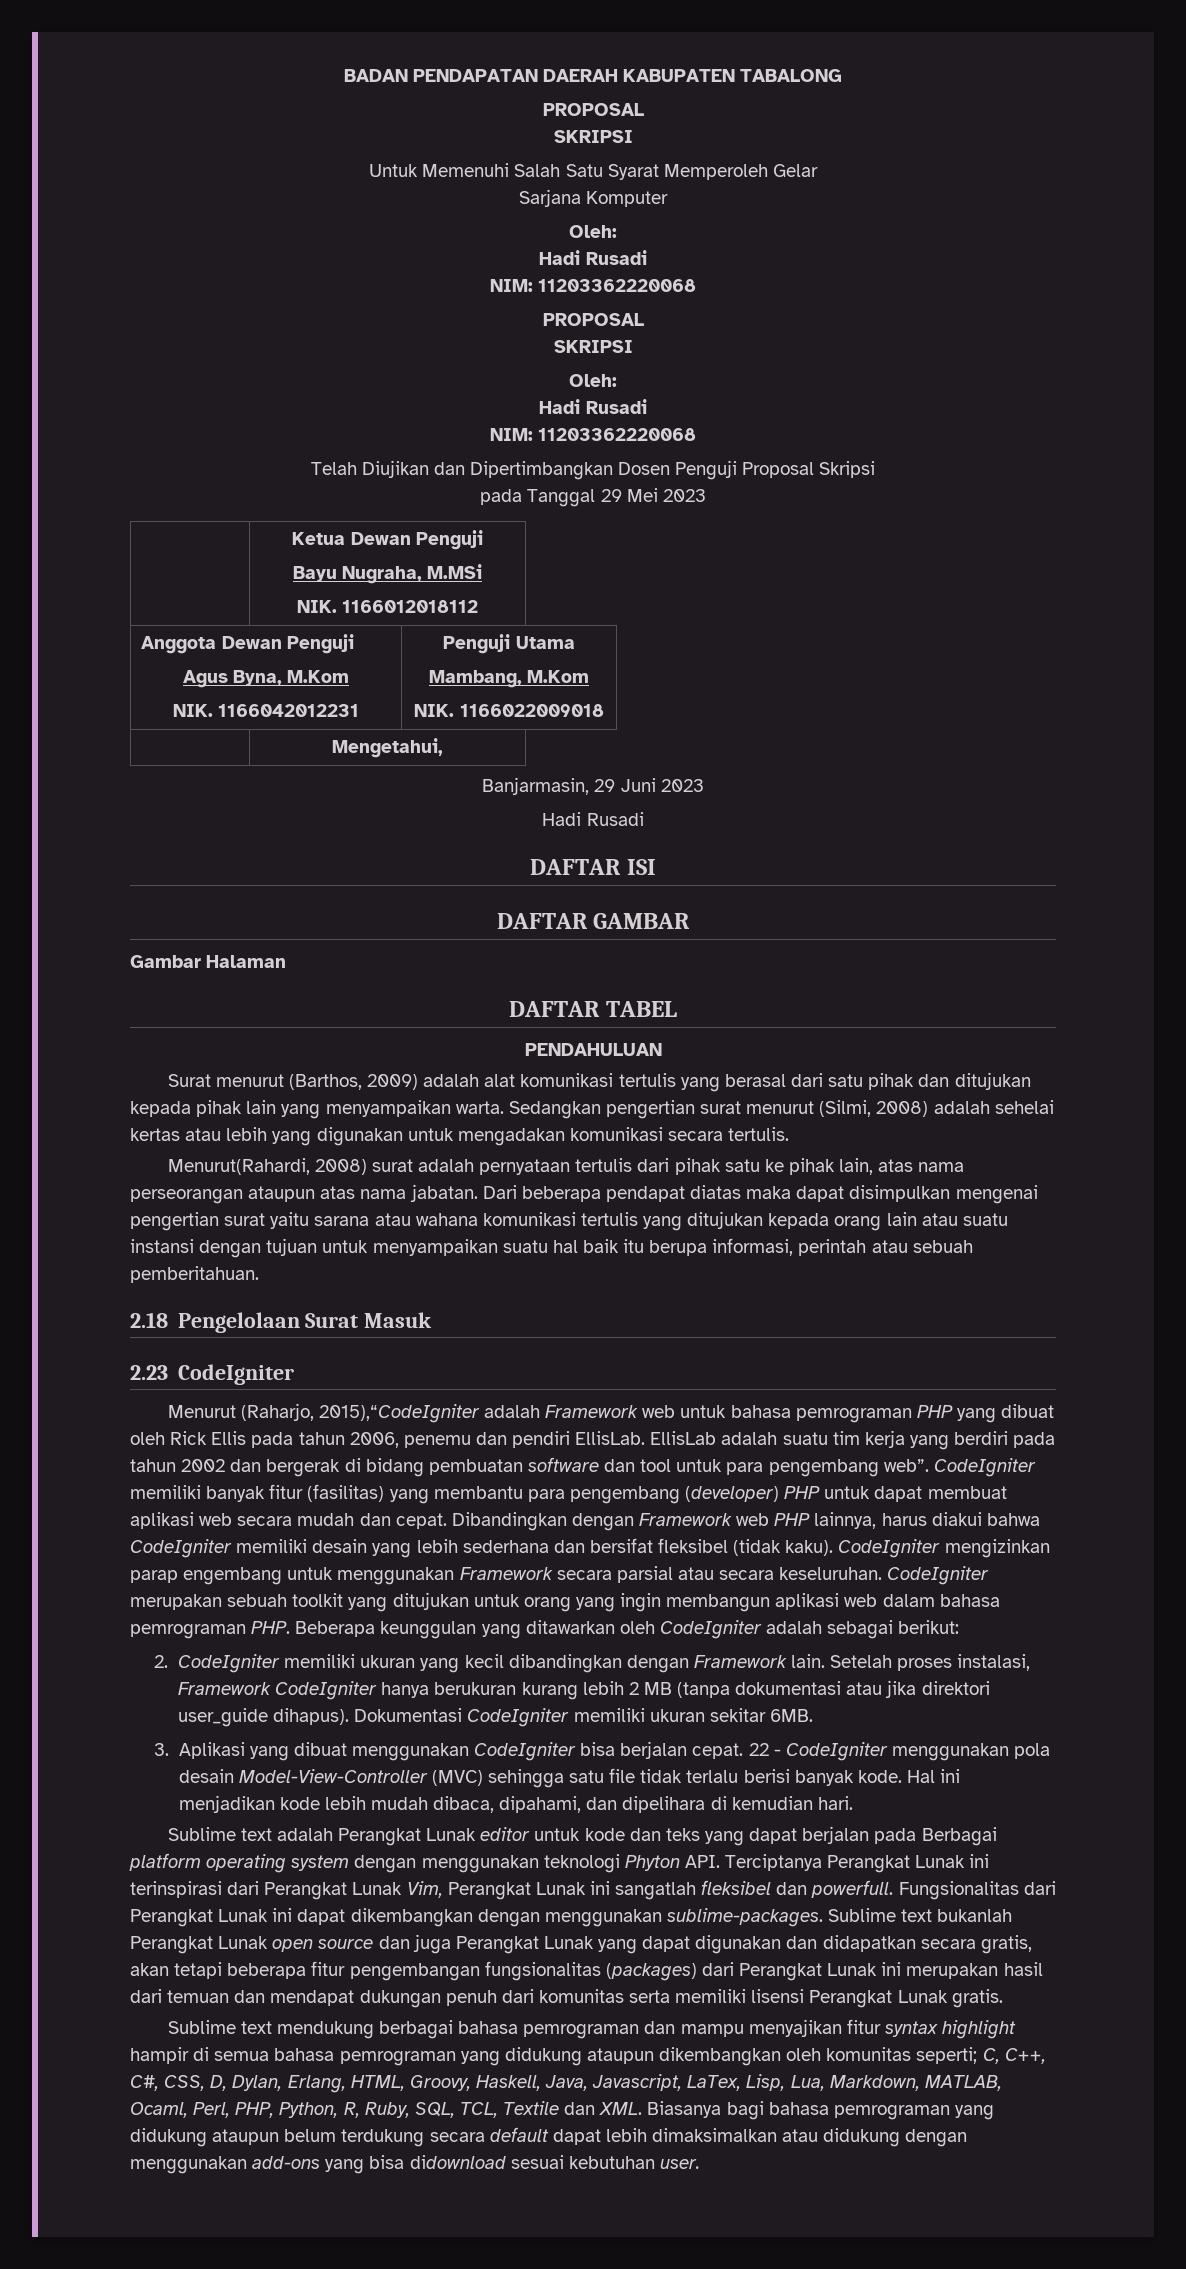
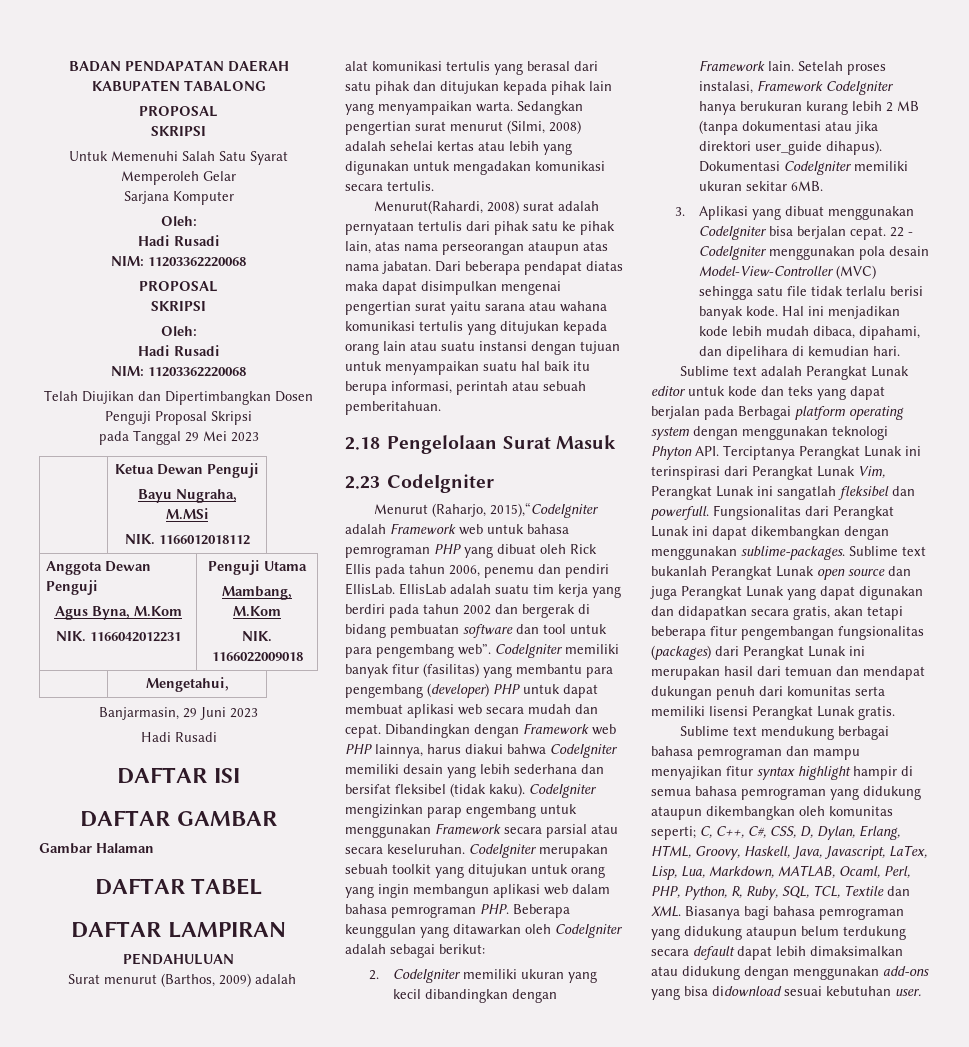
(677, 1009) none -> [71,921,286,938] // DAFTAR LAMPIRAN

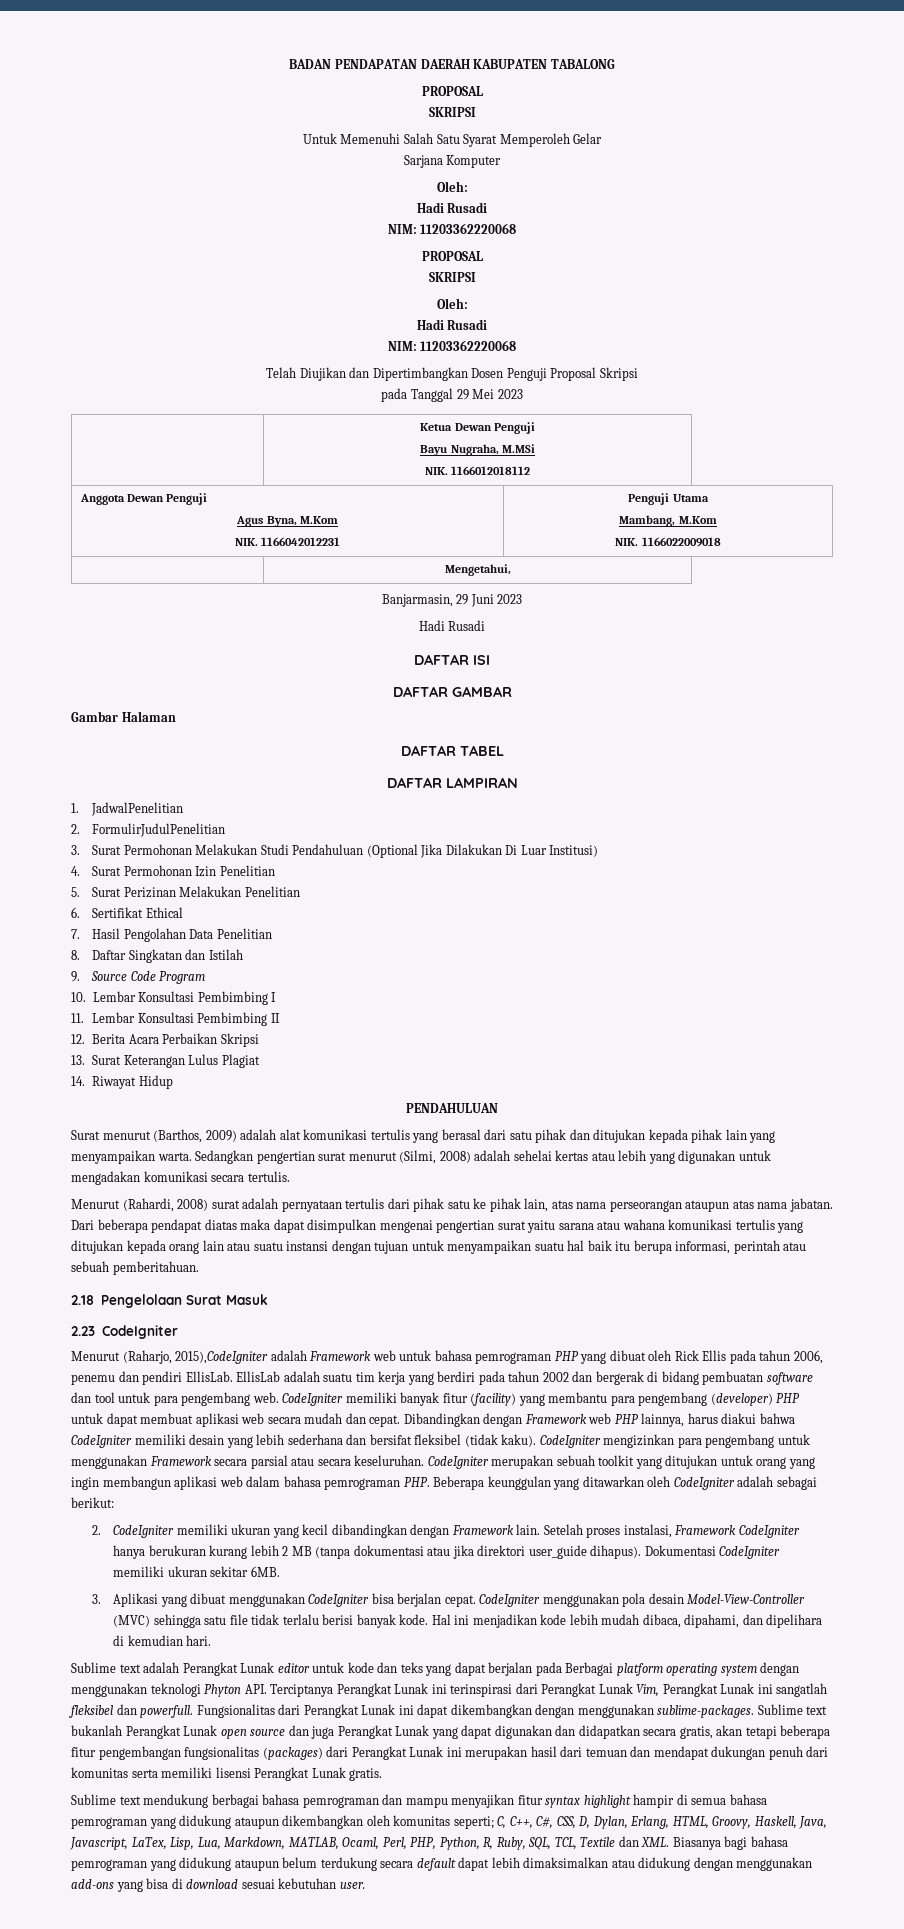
(286, 930) none -> [71,802,184,816] [71,823,226,837] [71,844,599,858] [71,865,275,877] [71,886,300,898] [71,907,183,918] [71,928,272,942] [71,949,243,963] [71,971,206,984] [71,991,277,1005] [71,1012,280,1026] [71,1033,259,1047] [71,1054,260,1068] [71,1075,173,1089] // 1. JadwalPenelitian // 2. FormulirJudulPenelitian // 3. Surat Permohonan Melakukan Studi Pendahuluan (Optional Jika Dilakukan Di Luar Institusi) // 4. Surat Permohonan Izin Penelitian // 5. Surat Perizinan Melakukan Penelitian // 6. Sertifikat Ethical // 7. Hasil Pengolahan Data Penelitian // 8. Daftar Singkatan dan Istilah // 9. Source Code Program // 10. Lembar Konsultasi Pembimbing I // 11. Lembar Konsultasi Pembimbing II // 12. Berita Acara Perbaikan Skripsi // 13. Surat Keterangan Lulus Plagiat // 14. Riwayat Hidup
[373,200,483,214] Menurut(Rahardi, -> [71,1198,174,1212] Menurut (Rahardi,
[489,502,599,518] 2015),“CodeIgniter -> [175,1351,269,1364] 2015),CodeIgniter
[458,644,491,655] web”. -> [252,1392,279,1403] web.
[423,663,479,677] (fasilitas) -> [470,1393,517,1406] (facility)
[427,804,536,818] parap engembang -> [677,1434,775,1448] para pengembang
[889,227,913,237] 22 - -> (476, 1601) none
[712,986,782,996] didownload -> [171,1878,239,1889] di download

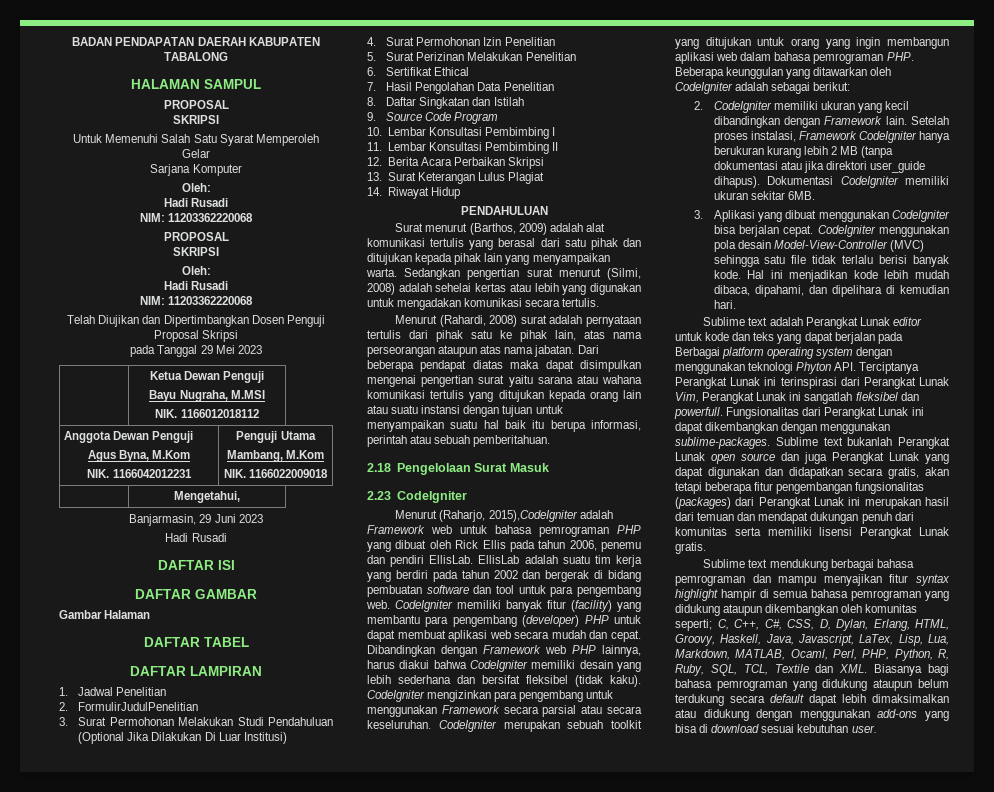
(615, 64) none -> [131,79,261,89] // HALAMAN SAMPUL
[501,444,535,453] M.MSi -> [230,390,265,399] M.MSI
[91,802,184,816] JadwalPenelitian -> [78,687,167,696] Jadwal Penelitian

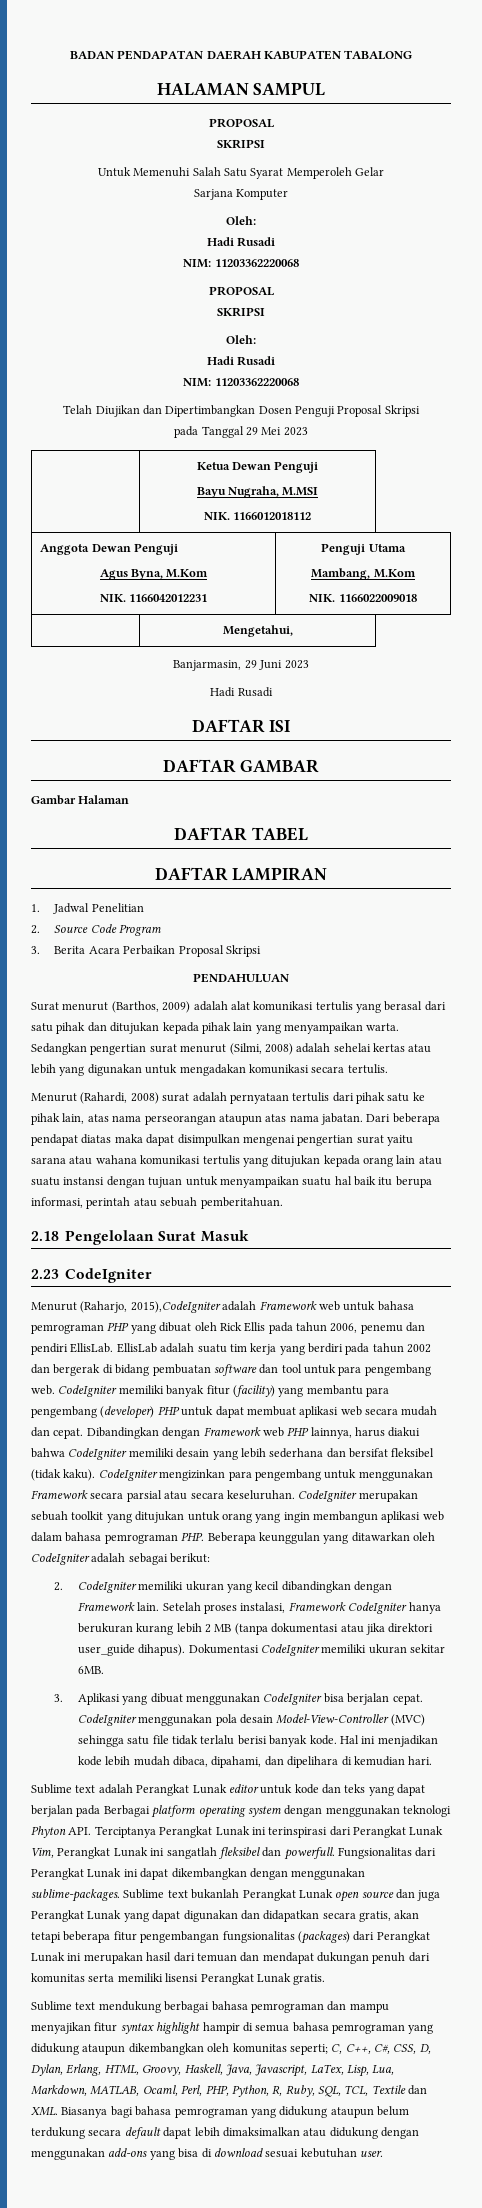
[78,702,199,711] [59,717,333,726] [78,732,287,744] [367,37,555,46] [367,52,576,61] [367,67,470,76] [367,82,554,94] [367,97,524,109] [367,112,499,124] [367,127,556,139] [367,142,559,154] [367,157,382,166] FormulirJudulPenelitian // 3. Surat Permohonan Melakukan Studi Pendahuluan (Optional Jika Dilakukan Di Luar Institusi) // 4. Surat Permohonan Izin Penelitian // 5. Surat Perizinan Melakukan Penelitian // 6. Sertifikat Ethical // 7. Hasil Pengolahan Data Penelitian // 8. Daftar Singkatan dan Istilah // 9. Source Code Program // 10. Lembar Konsultasi Pembimbing I // 11. Lembar Konsultasi Pembimbing II // 12. -> [54,924,162,936] [31,946,40,954] Source Code Program // 3.
[508,157,545,169] [367,172,545,184] [367,187,460,199] Skripsi // 13. Surat Keterangan Lulus Plagiat // 14. Riwayat Hidup -> [178,945,261,957] Proposal Skripsi

